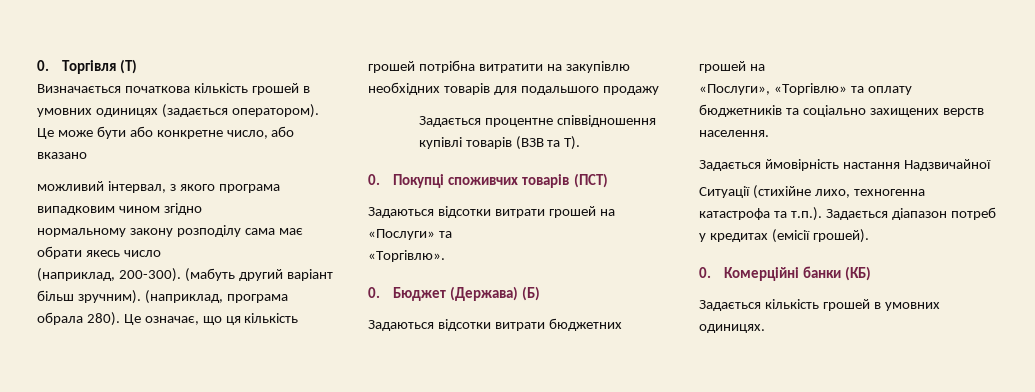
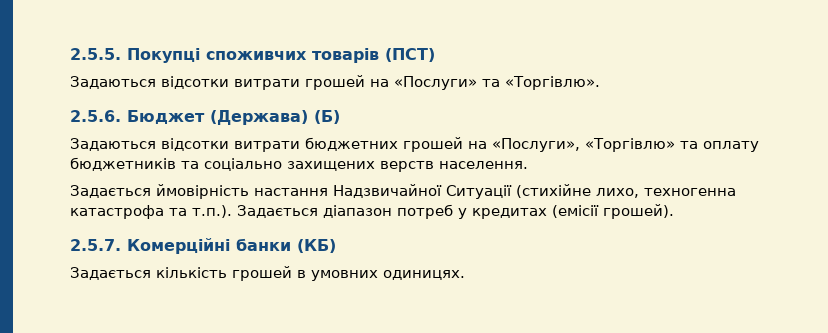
[37,59,138,74] [37,83,310,95] [37,104,319,118] [37,126,295,139] [37,152,87,159] [37,181,280,193] [37,203,202,215] [37,225,303,237] [37,246,161,259] [37,268,333,282] [37,290,288,304] [37,312,299,326] [368,60,630,73] [368,82,659,95] [418,115,656,127] [418,136,581,150] [368,174,380,185] 0. Торгівля (Т) // Визначається початкова кількість грошей в умовних одиницях (задається оператором). Це може бути або конкретне число, або вказано // можливий інтервал, з якого програма випадковим чином згідно // нормальному закону розподілу сама має обрати якесь число // (наприклад, 200-300). (мабуть другий варіант більш зручним). (наприклад, програма обрала 280). Це означає, що ця кількість грошей потрібна витратити на закупівлю необхідних товарів для подальшого продажу // Задається процентне співвідношення купівлі товарів (ВЗВ та Т). // 0. -> [70,48,121,60] 2.5.5.
(452, 234) // -> (500, 83) none
[368,287,380,298] 0. -> [70,110,121,122] 2.5.6.
(765, 67) // -> (487, 145) none
(991, 165) // -> (442, 191) none
[699,267,711,278] 0. -> [70,239,121,251] 2.5.7.

